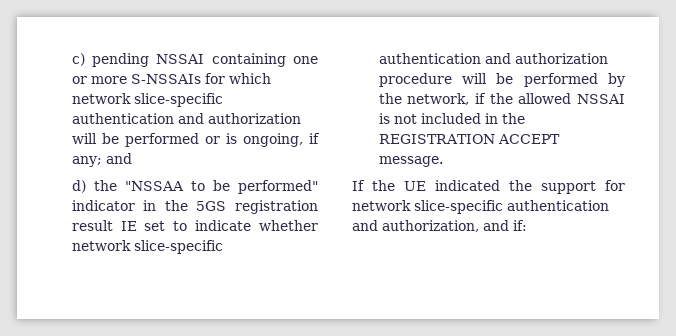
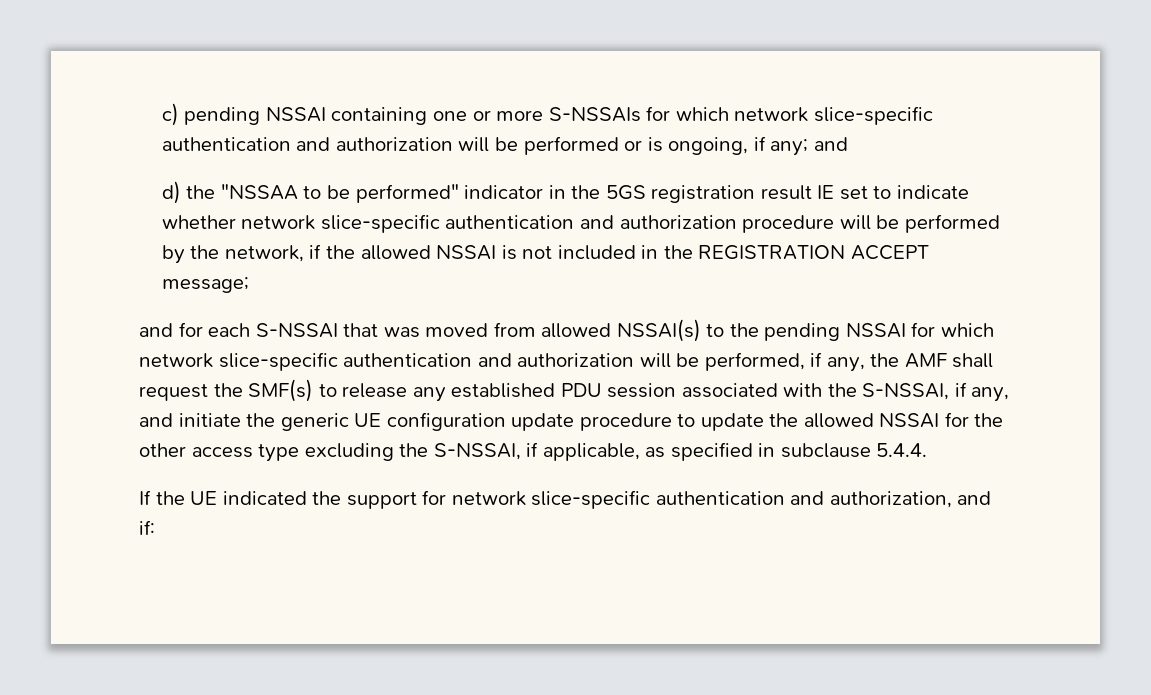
[378,156,443,167] message. -> [161,277,249,293] [139,319,995,342] [139,352,994,372] [139,379,1010,402] [139,412,1004,431] [139,442,928,462] message; // and for each S-NSSAI that was moved from allowed NSSAI(s) to the pending NSSAI for which network slice-specific authentication and authorization will be performed, if any, the AMF shall request the SMF(s) to release any established PDU session associated with the S-NSSAI, if any, and initiate the generic UE configuration update procedure to update the allowed NSSAI for the other access type excluding the S-NSSAI, if applicable, as specified in subclause 5.4.4.

